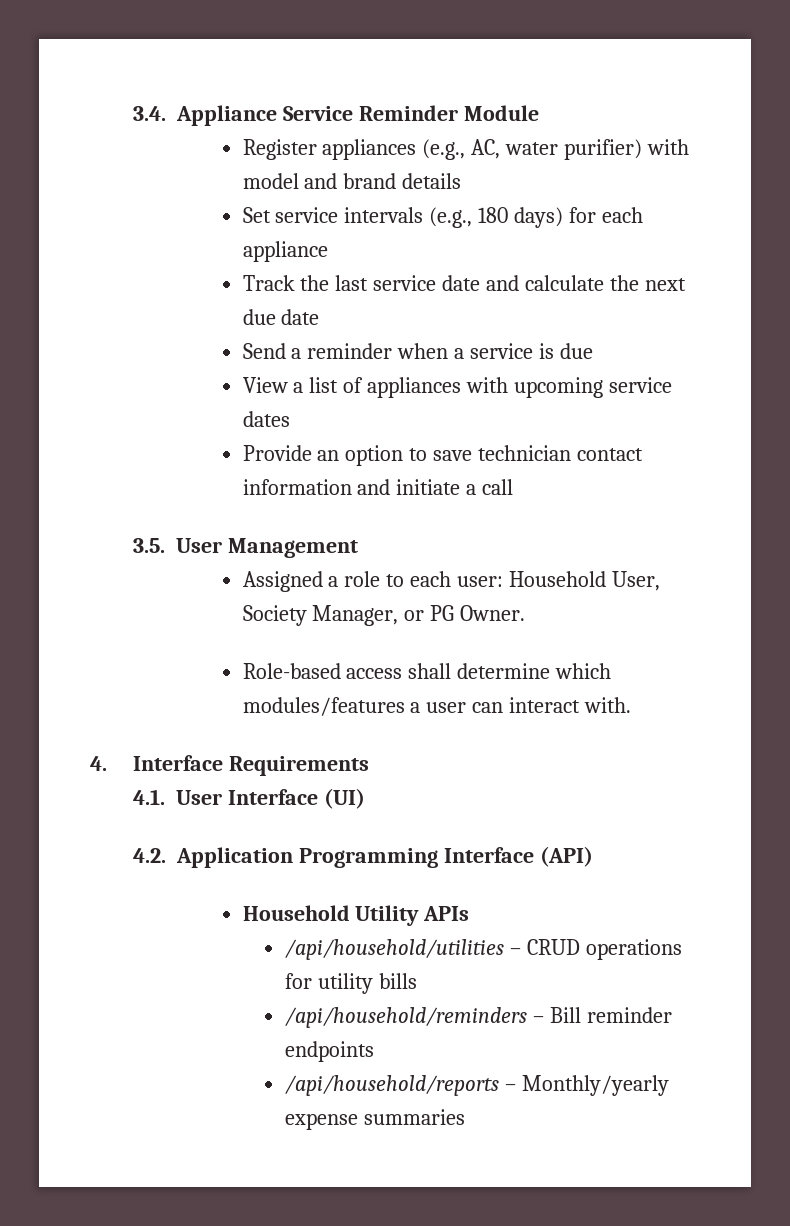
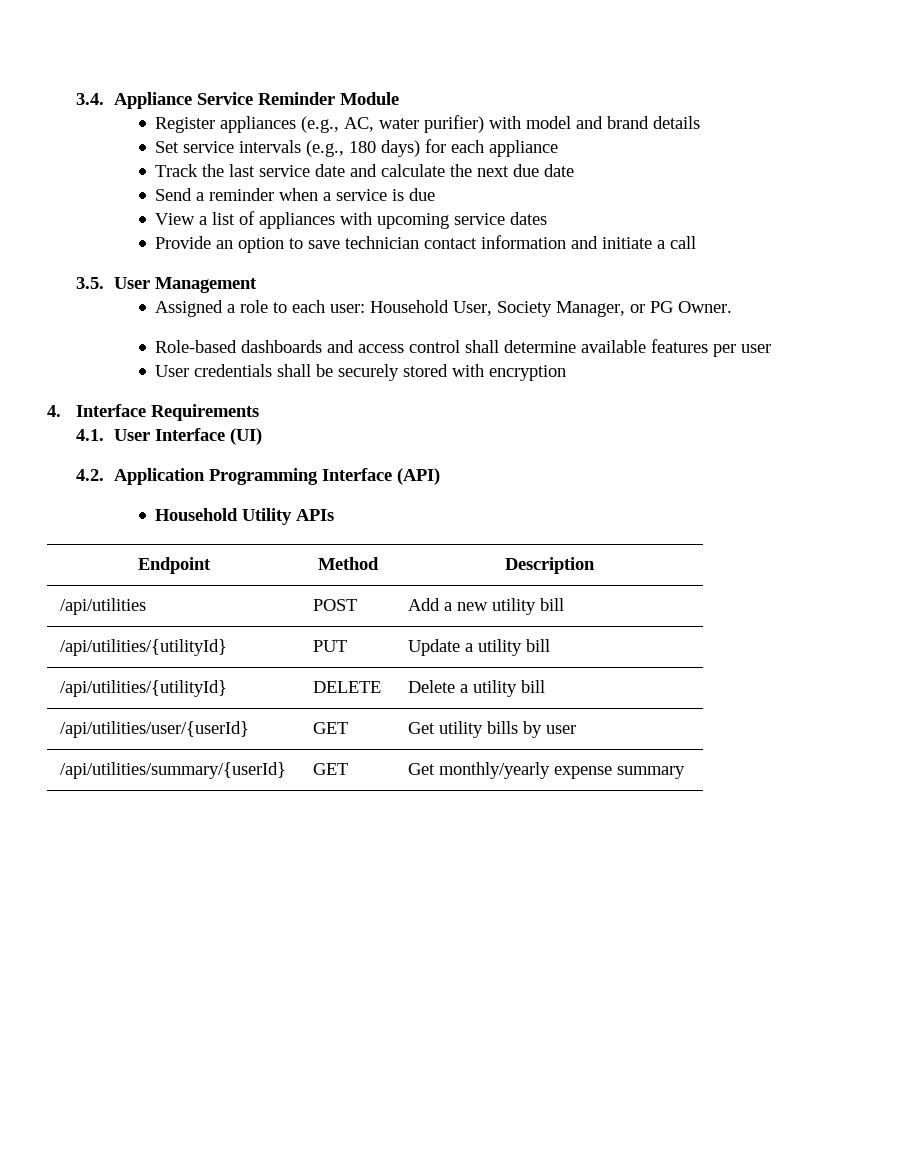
[346,663,612,679] [242,697,632,716] access shall determine which modules/features a user can interact with. -> [241,339,772,357] [155,364,567,381] dashboards and access control shall determine available features per user // User credentials shall be securely stored with encryption
[285,939,683,960] [285,973,418,994] [285,1007,673,1028] [285,1041,375,1062] [285,1075,670,1096] [285,1109,466,1130] // /api/household/utilities – CRUD operations for utility bills // /api/household/reminders – Bill reminder endpoints // /api/household/reports – Monthly/yearly expense summaries -> [138,557,211,574] [318,557,380,570] [504,557,595,574] [60,598,147,615] [313,599,358,611] [408,598,565,615] [60,639,228,656] [313,640,348,652] [408,639,551,656] [60,680,228,697] [313,681,382,693] [408,680,546,697] [60,721,250,738] [313,722,349,734] [408,721,577,738] [60,762,287,779] [313,763,349,775] [408,762,686,779] // Endpoint | Method | Description // /api/utilities | POST | Add a new utility bill // /api/utilities/{utilityId} | PUT | Update a utility bill // /api/utilities/{utilityId} | DELETE | Delete a utility bill // /api/utilities/user/{userId} | GET | Get utility bills by user // /api/utilities/summary/{userId} | GET | Get monthly/yearly expense summary

